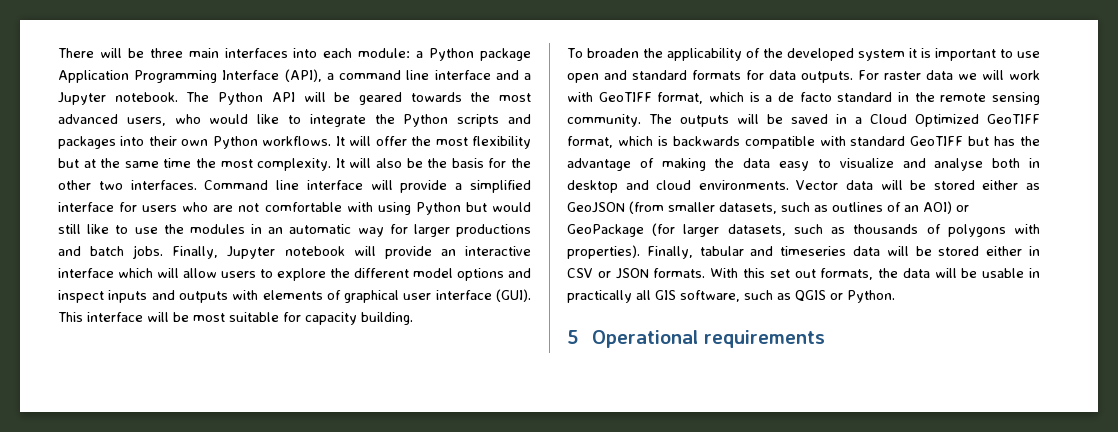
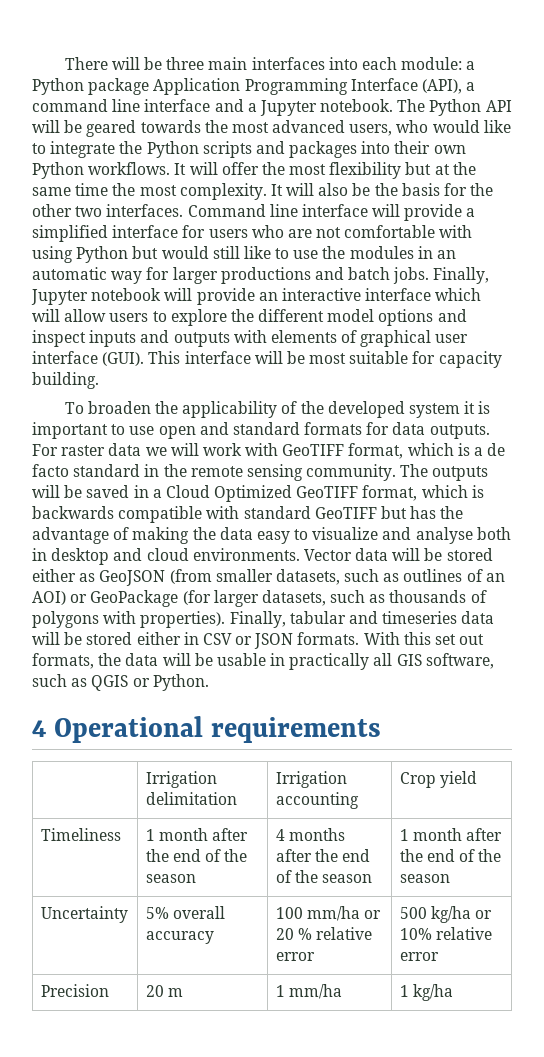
[567,330,579,344] 5 -> [32,720,46,737] 4
(825, 339) none -> [145,771,217,788] [145,792,237,805] [275,771,347,788] [275,792,359,809] [399,771,477,788] [40,828,121,841] [145,828,249,841] [145,849,248,862] [145,874,196,883] [275,828,345,841] [275,849,371,862] [275,870,373,883] [399,828,503,841] [399,849,502,862] [399,874,450,883] [40,906,128,923] [145,906,225,919] [145,931,214,944] [275,906,382,921] [275,927,373,940] [275,952,315,961] [399,906,493,923] [399,927,492,940] [399,952,439,961] [40,984,109,997] [145,985,183,997] [275,984,342,999] [399,984,453,1001] // | Irrigation delimitation | Irrigation accounting | Crop yield // Timeliness | 1 month after the end of the season | 4 months after the end of the season | 1 month after the end of the season // Uncertainty | 5% overall accuracy | 100 mm/ha or 20 % relative error | 500 kg/ha or 10% relative error // Precision | 20 m | 1 mm/ha | 1 kg/ha

